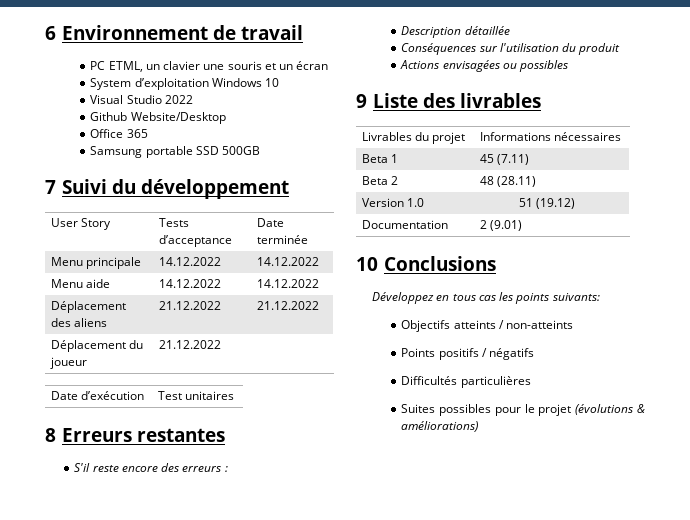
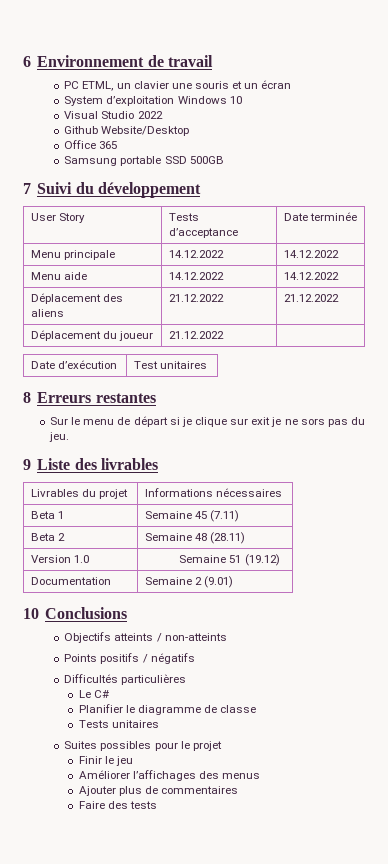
[74,463,228,472] [401,26,510,38] [401,43,621,55] [400,60,569,72] S'il reste encore des erreurs : // Description détaillée // Conséquences sur l'utilisation du produit // Actions envisagées ou possibles -> [50,416,365,427] [49,432,70,442] Sur le menu de départ si je clique sur exit je ne sors pas du jeu.
(399, 158) none -> [144,511,192,519] Semaine
(399, 180) none -> [144,533,192,541] Semaine
(425, 202) none -> [179,555,227,563] Semaine
(448, 224) none -> [144,577,192,585] Semaine
[372,292,600,304] // Développez en tous cas les points suivants: -> (127, 613) none
(531, 382) none -> [78,690,109,698] [78,704,257,715] [78,720,159,728] // Le C# // Planifier le diagramme de classe // Tests unitaires
[575,404,645,415] [401,421,479,432] (évolutions & améliorations) -> [78,756,133,766] [78,770,261,781] [78,786,239,796] [78,801,157,809] // Finir le jeu // Améliorer l’affichages des menus // Ajouter plus de commentaires // Faire des tests

